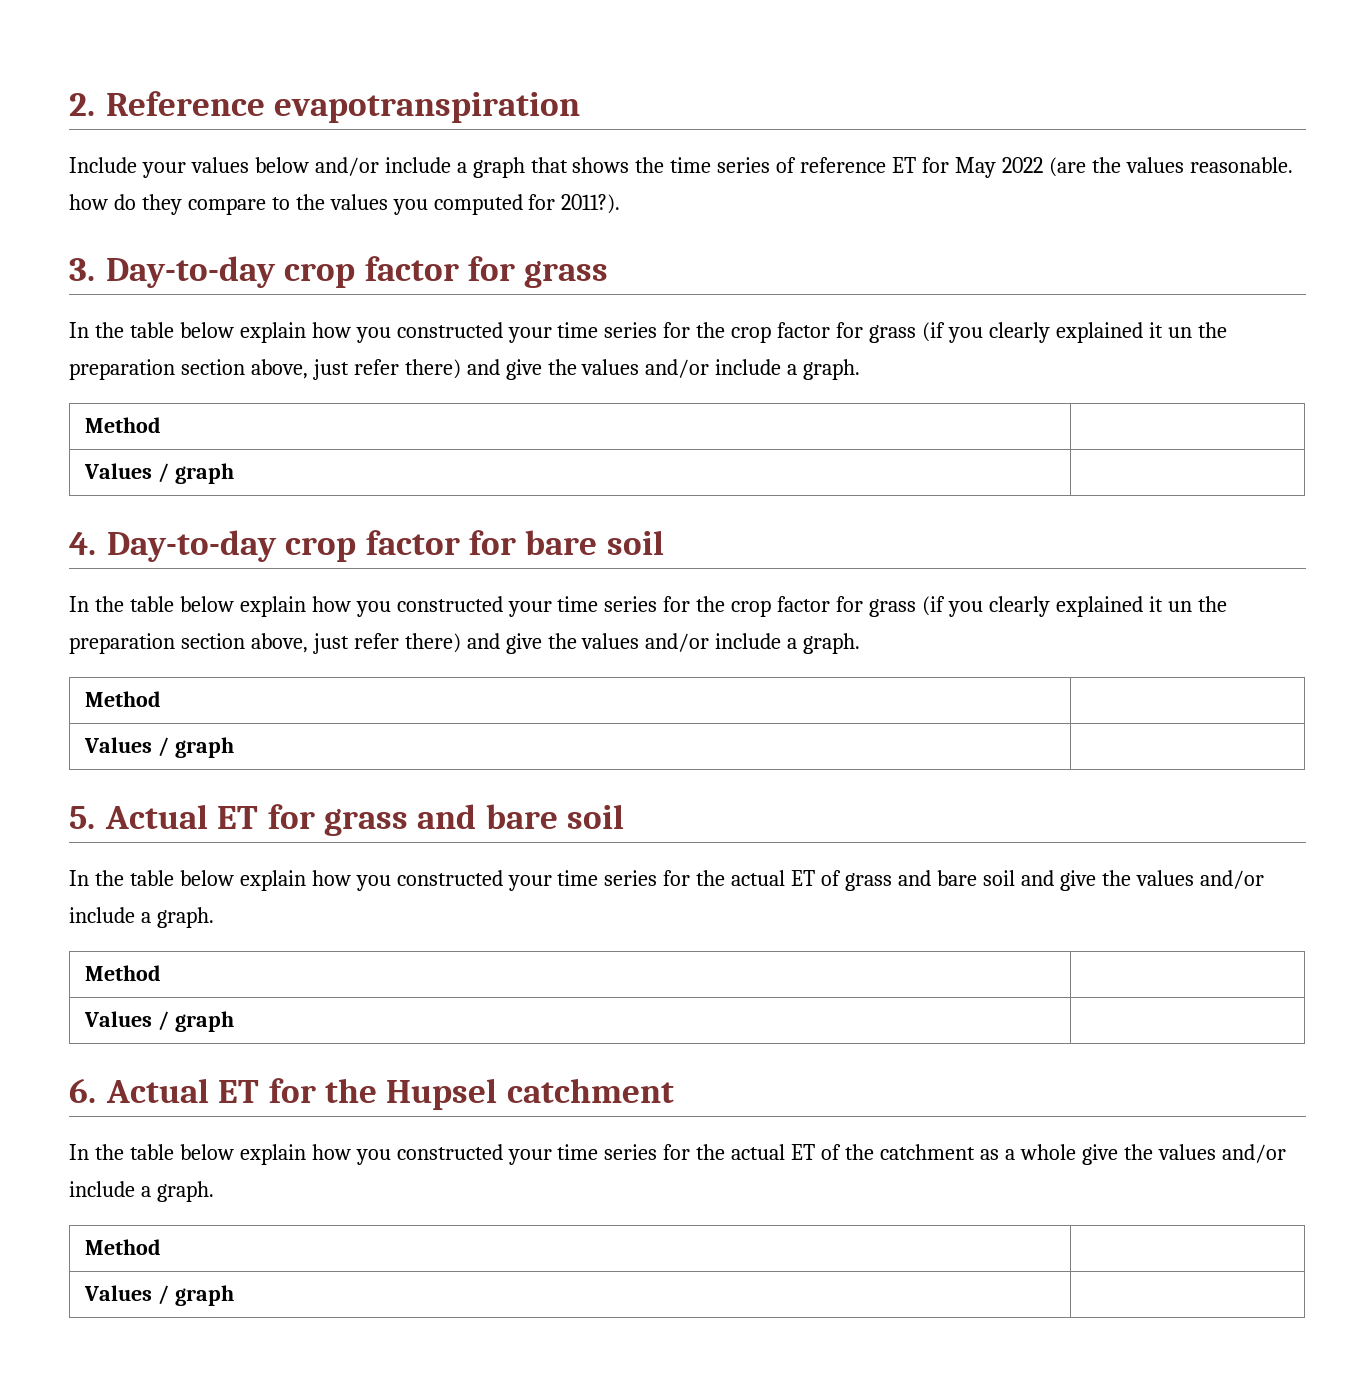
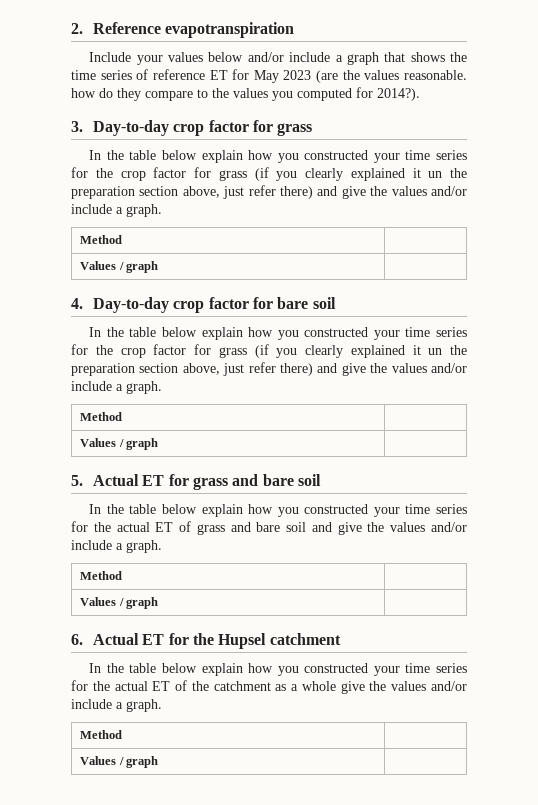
[1001,157,1043,173] 2022 -> [283,70,312,80] 2023
[561,194,621,214] 2011?). -> [377,88,420,101] 2014?).

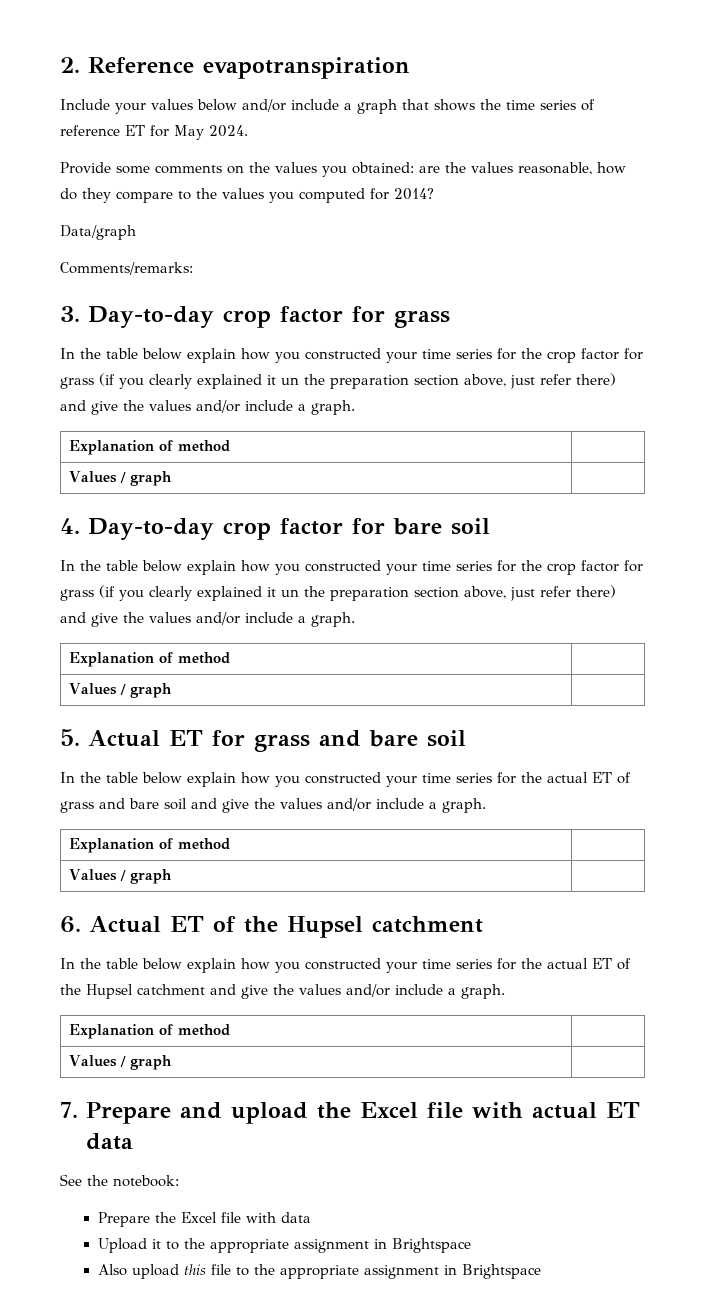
[283,70,467,83] 2023 (are the values reasonable. -> [209,125,248,137] [60,162,592,177] 2024. // Provide some comments on the values you obtained: are the values reasonable,
[377,88,420,101] 2014?). -> [394,188,434,200] [60,225,136,240] [60,262,193,275] 2014? // Data/graph // Comments/remarks:
[80,235,123,244] Method -> [69,440,231,455] Explanation of method
[80,412,123,421] Method -> [69,652,231,667] Explanation of method
[80,571,123,580] Method -> [69,838,231,853] Explanation of method
[168,633,189,645] for -> [212,916,236,932] of
[213,681,468,694] [71,699,162,712] [80,730,123,739] [80,756,159,768] catchment as a whole give the values and/or include a graph. // Method | // Values / graph | -> [86,984,505,999] [69,1024,231,1039] [69,1055,173,1070] [60,1102,640,1124] [85,1133,133,1150] [60,1174,179,1187] [97,1212,311,1227] [97,1238,471,1253] [97,1264,541,1279] Hupsel catchment and give the values and/or include a graph. // Explanation of method | // Values / graph | // 7. Prepare and upload the Excel file with actual ET data // See the notebook: // Prepare the Excel file with data // Upload it to the appropriate assignment in Brightspace // Also upload this file to the appropriate assignment in Brightspace

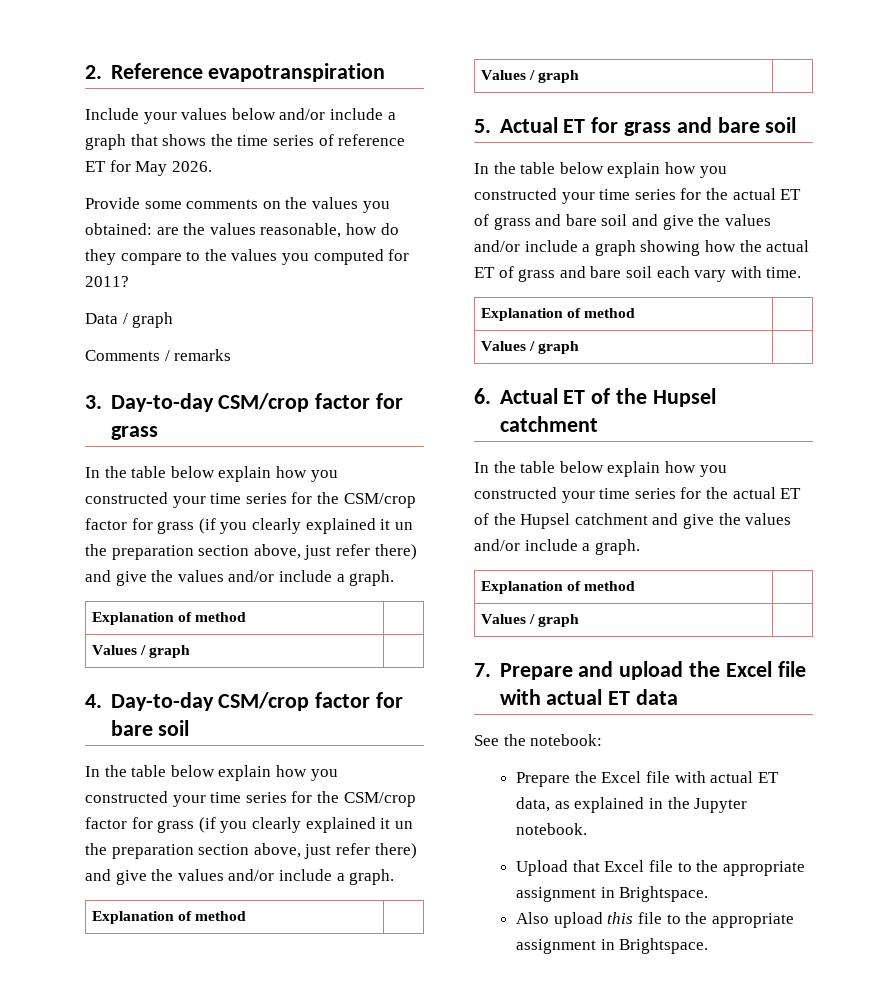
[209,125,248,137] 2024. -> [171,161,212,172] 2026.
[394,188,434,200] [60,225,136,240] [60,262,193,275] 2014? // Data/graph // Comments/remarks: -> [85,276,129,287] [85,312,174,328] [85,349,232,361] 2011? // Data / graph // Comments / remarks
[222,310,271,328] crop -> [218,393,310,412] CSM/crop
[547,351,576,363] crop -> [343,493,416,508] CSM/crop
[222,522,271,540] crop -> [218,692,310,711] CSM/crop
[547,563,576,575] crop -> [343,792,416,807] CSM/crop
[442,798,486,813] graph. -> [594,240,810,256] [474,266,802,282] graph showing how the actual ET of grass and bare soil each vary with time.
[280,1212,311,1223] [97,1238,471,1253] data // Upload it to the appropriate assignment in Brightspace -> [710,771,779,783] [516,797,748,813] [516,823,588,835] [516,860,805,876] [516,886,709,902] actual ET data, as explained in the Jupyter notebook. // Upload that Excel file to the appropriate assignment in Brightspace.
[461,1264,541,1279] Brightspace -> [619,938,709,954] Brightspace.

